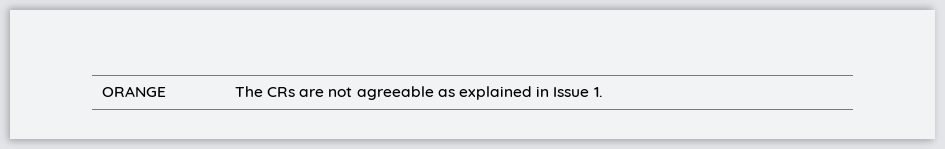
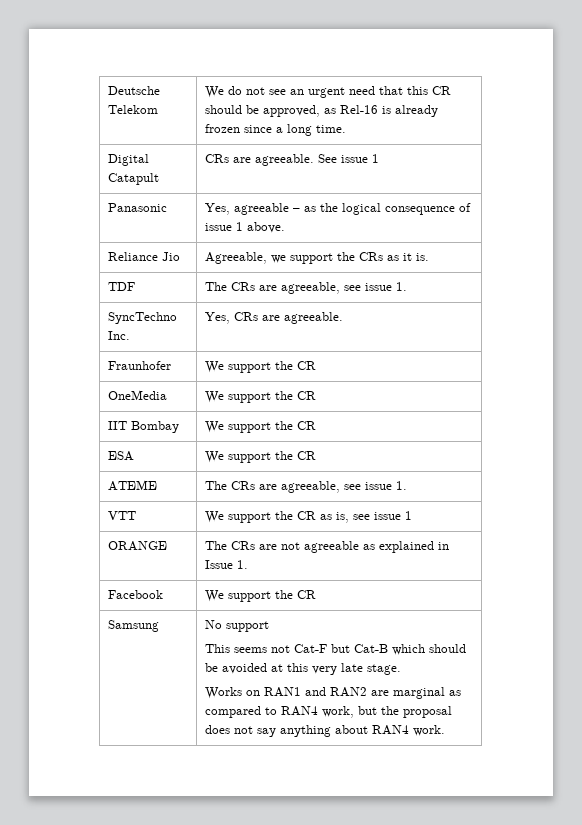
(101, 91) none -> [108,86,161,95] [108,105,159,114] [205,86,452,98] [205,105,439,117] [205,124,347,136] [108,154,150,166] [108,173,160,185] [205,154,380,166] [108,203,168,212] [205,203,472,215] [205,222,286,233] [108,252,181,261] [205,252,430,264] [108,282,136,291] [205,282,408,294] [108,312,178,324] [108,331,131,340] [205,312,344,324] [108,361,172,370] [205,361,317,373] [108,390,168,400] [205,391,317,403] [108,421,180,433] [205,421,317,433] [108,451,135,461] [205,451,317,463] [108,480,158,491] [205,481,408,493] [108,511,137,520] [205,511,413,523] Deutsche Telekom | We do not see an urgent need that this CR should be approved, as Rel-16 is already frozen since a long time. // Digital Catapult | CRs are agreeable. See issue 1 // Panasonic | Yes, agreeable – as the logical consequence of issue 1 above. // Reliance Jio | Agreeable, we support the CRs as it is. // TDF | The CRs are agreeable, see issue 1. // SyncTechno Inc. | Yes, CRs are agreeable. // Fraunhofer | We support the CR // OneMedia | We support the CR // IIT Bombay | We support the CR // ESA | We support the CR // ATEME | The CRs are agreeable, see issue 1. // VTT | We support the CR as is, see issue 1 //
(602, 92) none -> [108,590,164,599] [205,590,317,602] [108,620,160,632] [205,620,270,632] [205,644,467,655] [205,663,402,675] [205,687,462,699] [205,706,453,718] [205,725,446,737] // Facebook | We support the CR // Samsung | No support // This seems not Cat-F but Cat-B which should be avoided at this very late stage. // Works on RAN1 and RAN2 are marginal as compared to RAN4 work, but the proposal does not say anything about RAN4 work.

